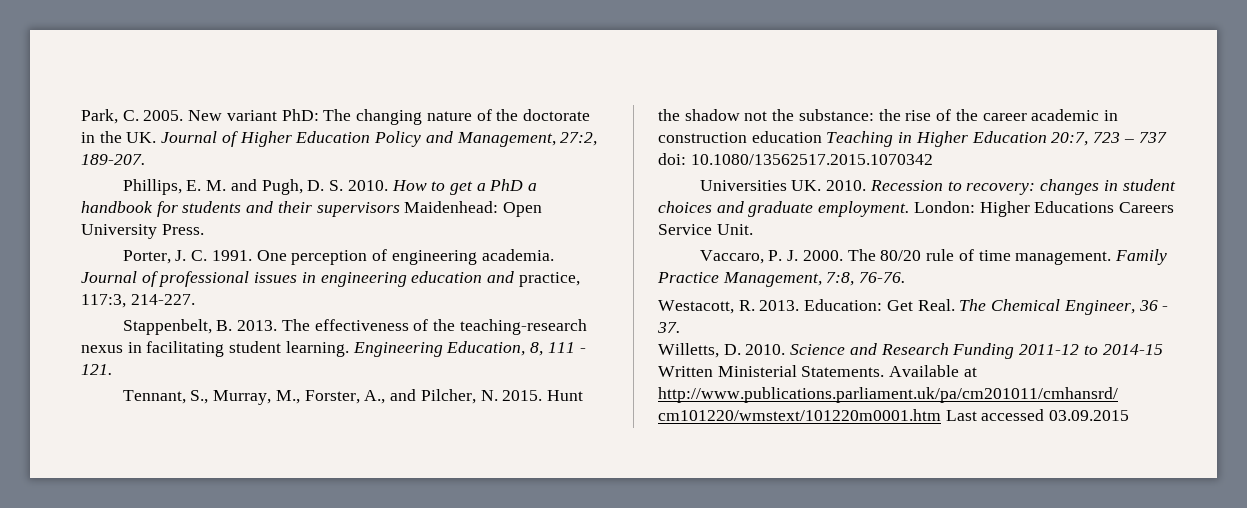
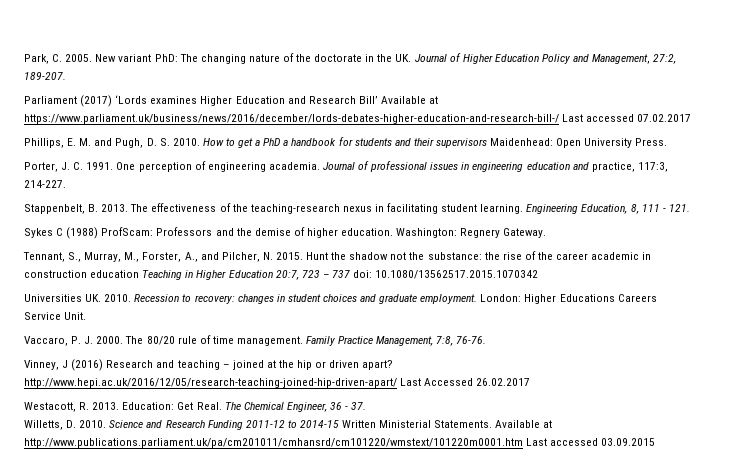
(145, 159) none -> [24,95,439,107] [24,114,692,124] // Parliament (2017) ‘Lords examines Higher Education and Research Bill’ Available at https://www.parliament.uk/business/news/2016/december/lords-debates-higher-education-and-research-bill-/ Last accessed 07.02.2017
(112, 369) none -> [24,227,547,239] // Sykes C (1988) ProfScam: Professors and the demise of higher education. Washington: Regnery Gateway.
(906, 277) none -> [24,359,394,371] [24,378,531,388] // Vinney, J (2016) Research and teaching – joined at the hip or driven apart? http://www.hepi.ac.uk/2016/12/05/research-teaching-joined-hip-driven-apart/ Last Accessed 26.02.2017

